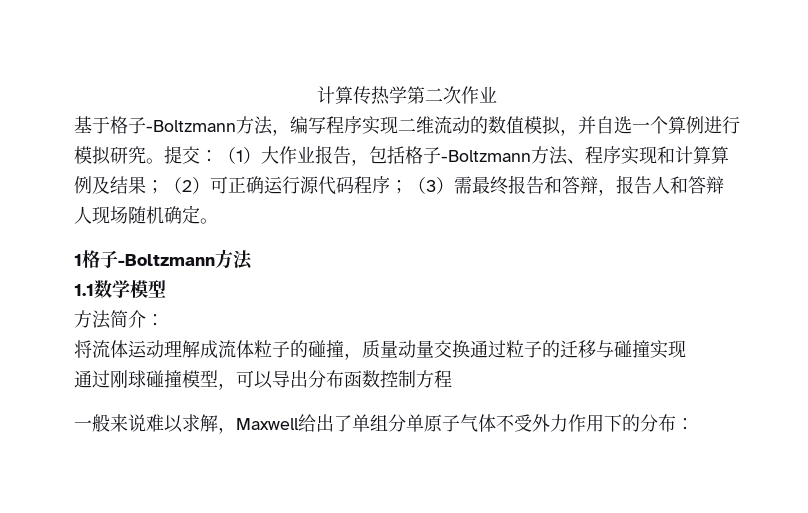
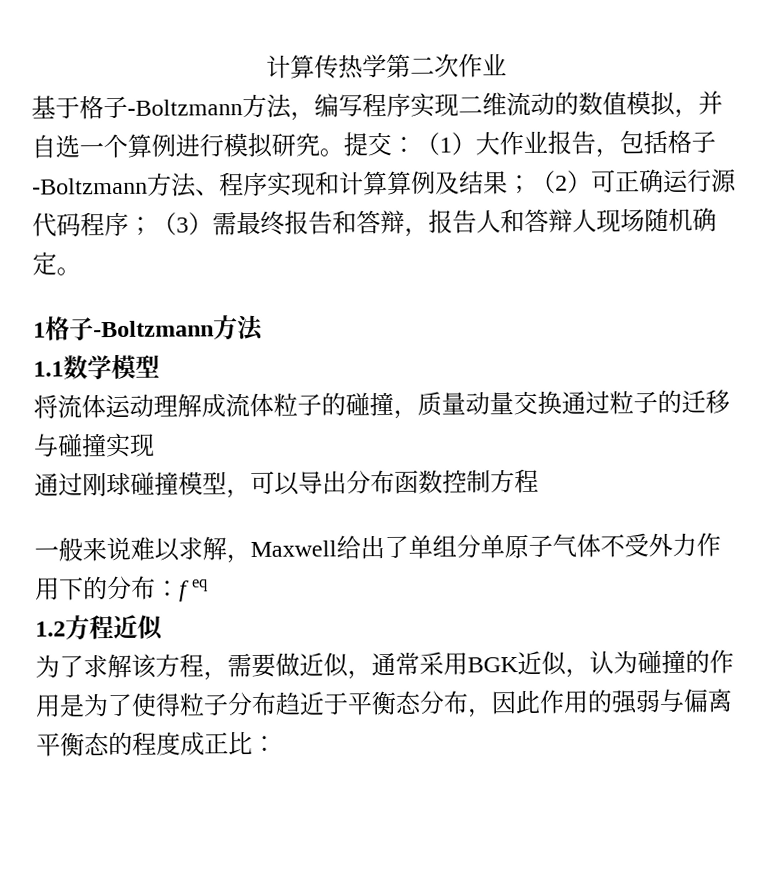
[74,310,164,329] // 方法简介： -> (160, 366) none
(694, 424) none -> [179,579,209,602] [35,614,164,641] [35,649,734,681] [35,688,733,718] [36,731,277,757] f eq // 1.2方程近似 // 为了求解该方程，需要做近似，通常采用BGK近似，认为碰撞的作用是为了使得粒子分布趋近于平衡态分布，因此作用的强弱与偏离平衡态的程度成正比：

